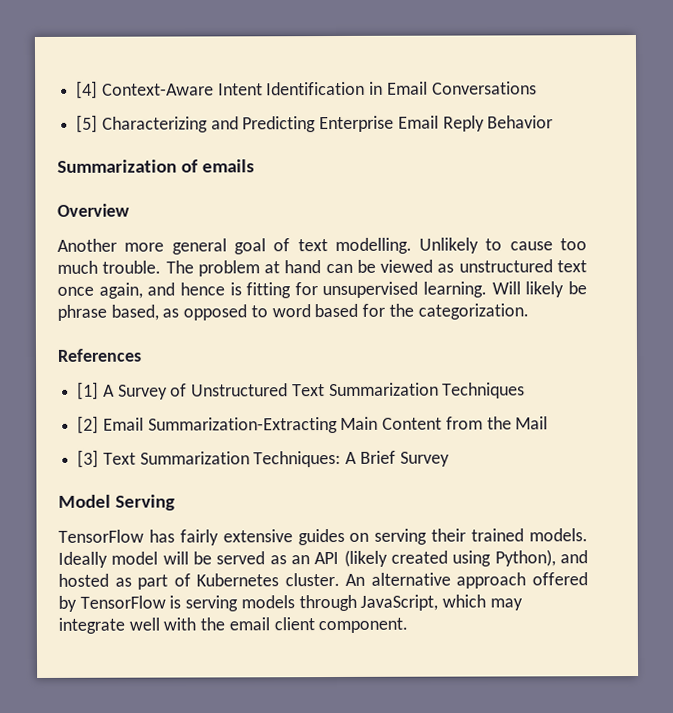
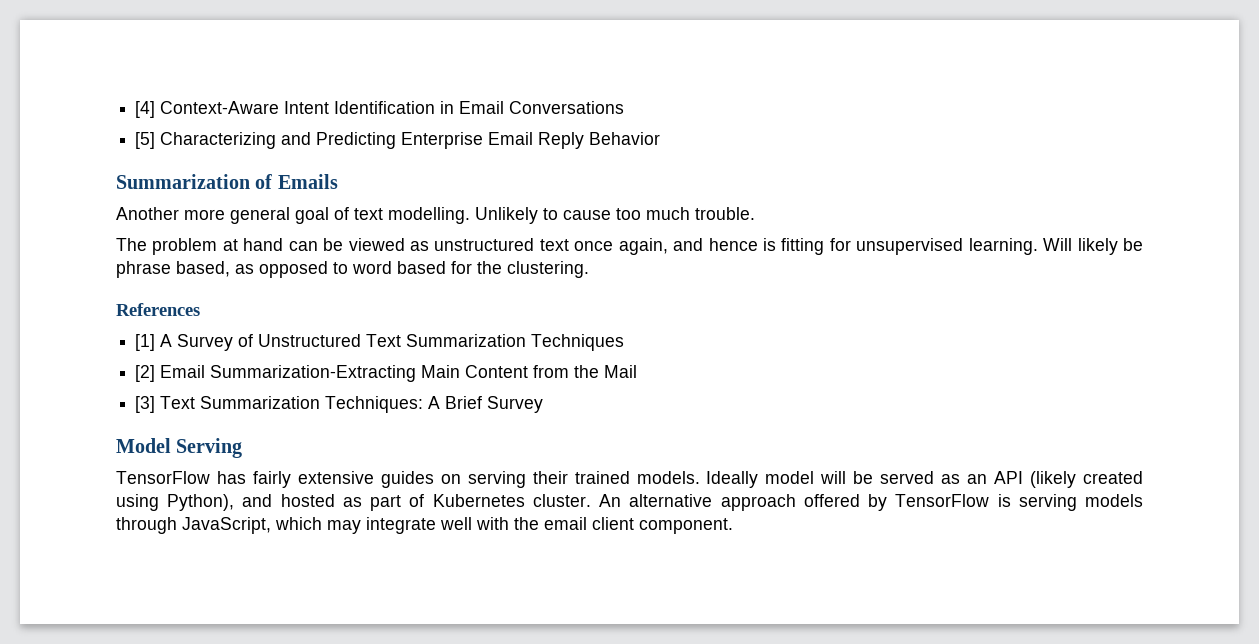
[201,159,255,173] [57,203,130,217] emails // Overview -> [277,174,338,189] Emails
(162, 267) none -> (755, 213) //
[417,303,529,320] categorization. -> [507,261,589,278] clustering.

